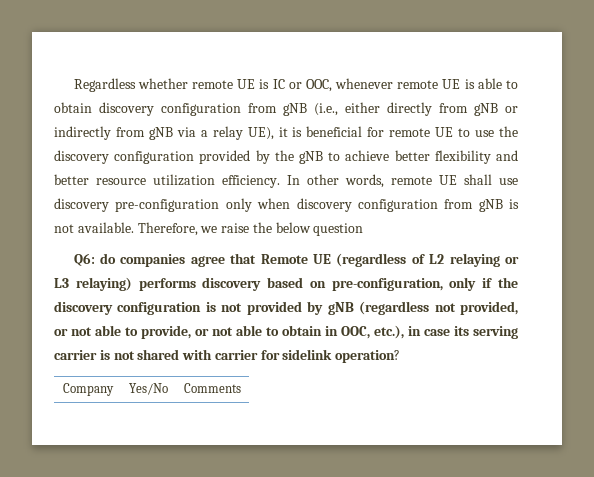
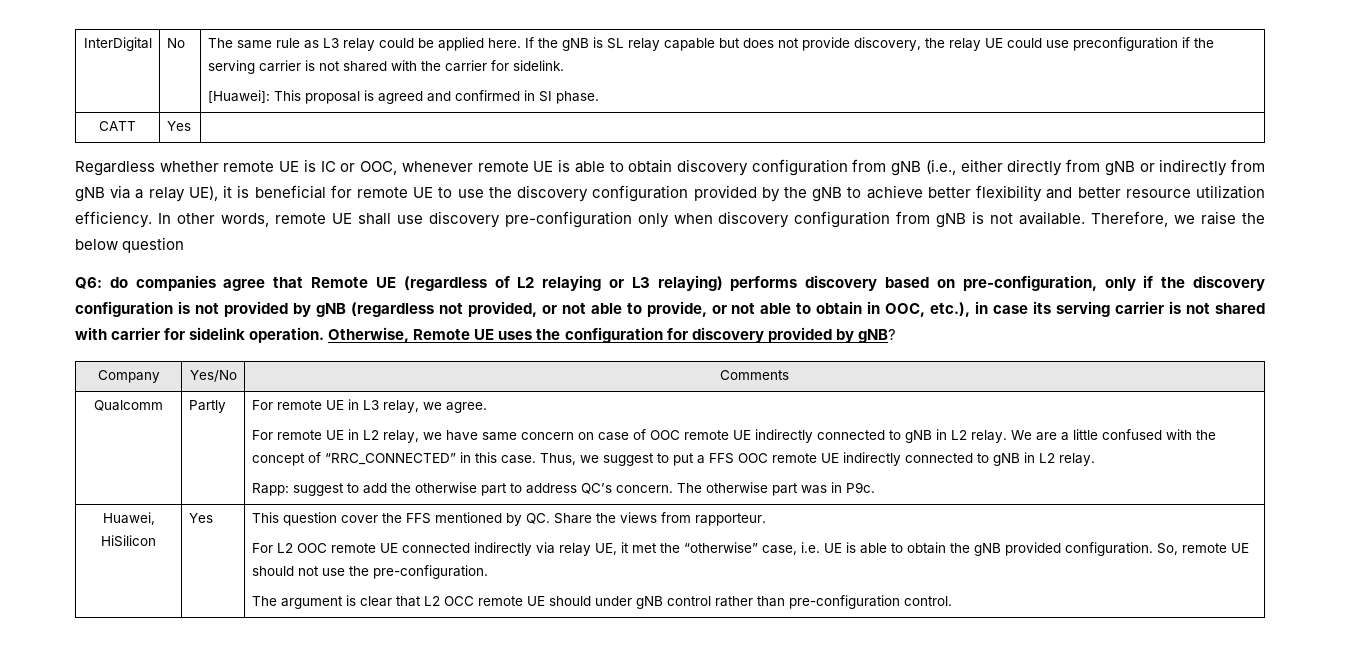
(73, 85) none -> [83,37,152,51] [166,38,185,48] [207,37,1214,51] [207,60,564,74] [207,90,599,104] [99,121,136,131] [166,121,191,131] InterDigital | No | The same rule as L3 relay could be applied here. If the gNB is SL relay capable but does not provide discovery, the relay UE could use preconfiguration if the serving carrier is not shared with the carrier for sidelink. // [Huawei]: This proposal is agreed and confirmed in SI phase. // CATT | Yes | //
[335,350,401,363] [62,383,114,396] [128,383,168,395] [183,383,241,393] operation? // Company | Yes/No | Comments -> [249,327,896,343] [97,370,160,383] [189,370,237,382] [720,370,790,380] [94,400,163,411] [188,400,226,413] [251,399,487,413] [251,429,1216,443] [251,452,1095,466] [251,482,875,496] [102,512,155,525] [101,535,156,547] [188,513,213,523] [251,512,766,526] [251,542,1249,556] [251,565,488,579] [251,595,952,609] operation. Otherwise, Remote UE uses the configuration for discovery provided by gNB? // Company | Yes/No | Comments // Qualcomm | Partly | For remote UE in L3 relay, we agree. // For remote UE in L2 relay, we have same concern on case of OOC remote UE indirectly connected to gNB in L2 relay. We are a little confused with the concept of “RRC_CONNECTED” in this case. Thus, we suggest to put a FFS OOC remote UE indirectly connected to gNB in L2 relay. // Rapp: suggest to add the otherwise part to address QC’s concern. The otherwise part was in P9c. // Huawei, HiSilicon | Yes | This question cover the FFS mentioned by QC. Share the views from rapporteur. // For L2 OOC remote UE connected indirectly via relay UE, it met the “otherwise” case, i.e. UE is able to obtain the gNB provided configuration. So, remote UE should not use the pre-configuration. // The argument is clear that L2 OCC remote UE should under gNB control rather than pre-configuration control.

